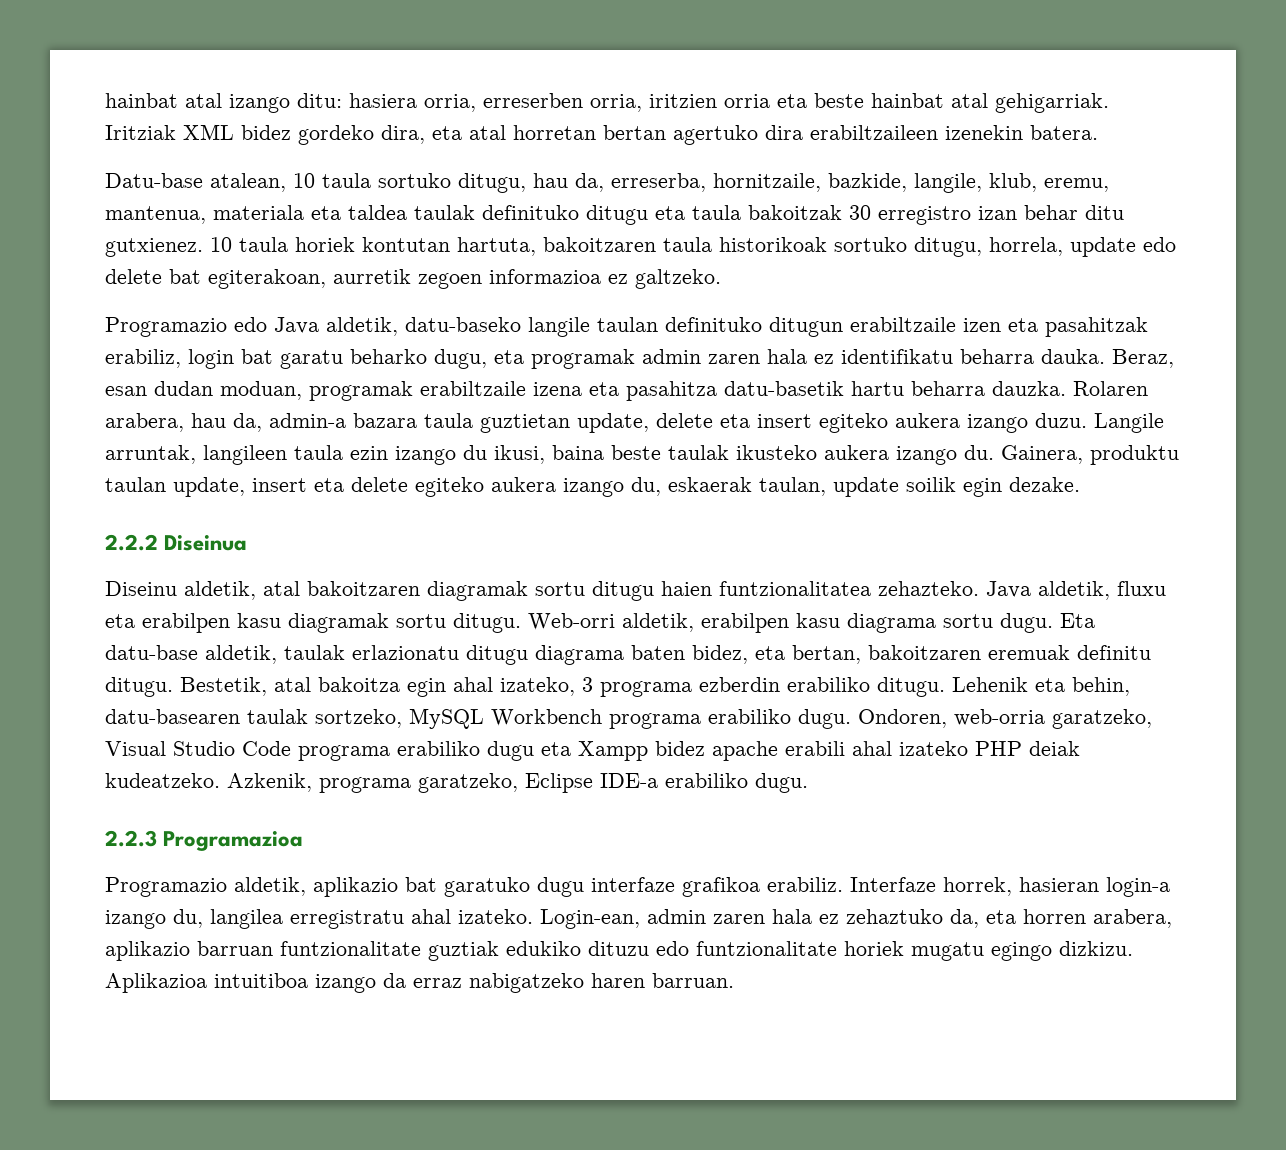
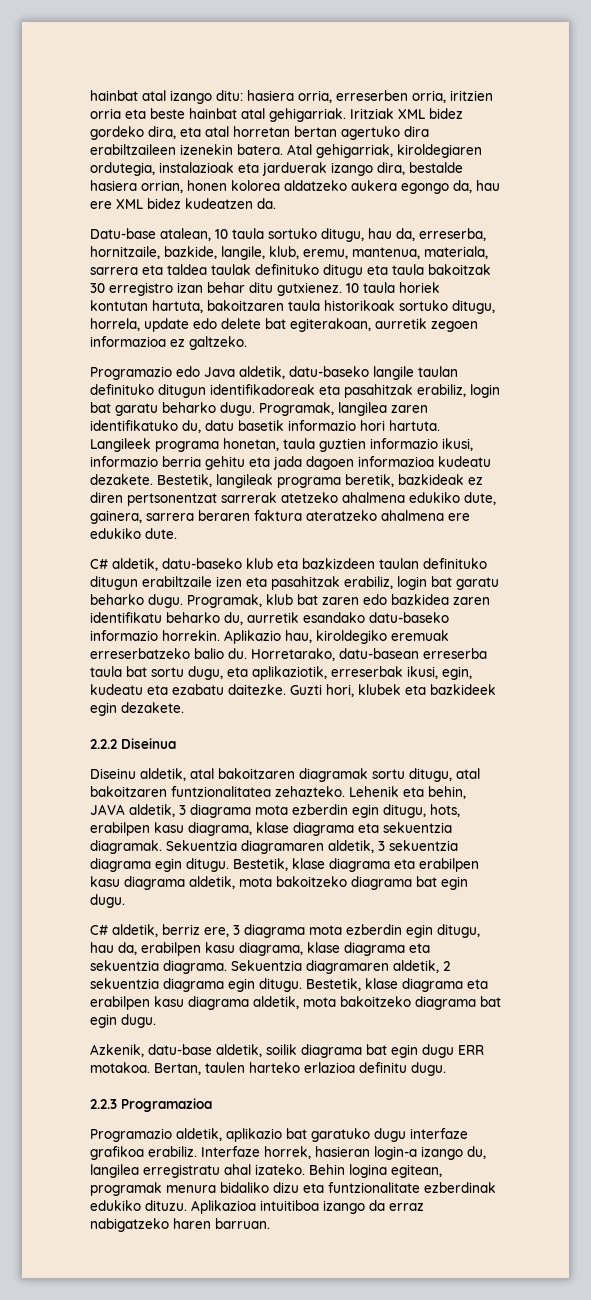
(1098, 132) none -> [287,144,482,158] [90,162,463,176] [90,180,500,194] [90,198,276,209] Atal gehigarriak, kiroldegiaren ordutegia, instalazioak eta jarduerak izango dira, bestalde hasiera orrian, honen kolorea aldatzeko aukera egongo da, hau ere XML bidez kudeatzen da.
[213,205,304,220] materiala -> [424,246,488,259] [90,267,138,275] materiala, sarrera
(843, 327) none -> [210,384,500,398] [90,402,428,416] [90,420,440,433] [90,438,473,452] [90,456,491,470] [90,474,483,488] [90,492,496,506] [90,510,470,524] [90,528,177,539] [90,558,487,571] [90,576,138,590] identifikadoreak eta pasahitzak erabiliz, login bat garatu beharko dugu. Programak, langilea zaren identifikatuko du, datu basetik informazio hori hartuta. Langileek programa honetan, taula guztien informazio ikusi, informazio berria gehitu eta jada dagoen informazioa kudeatu dezakete. Bestetik, langileak programa beretik, bazkideak ez diren pertsonentzat sarrerak atetzeko ahalmena edukiko dute, gainera, sarrera beraren faktura ateratzeko ahalmena ere edukiko dute. // C# aldetik, datu-baseko klub eta bazkizdeen taulan definituko ditugun
[434,349,1174,369] [105,381,1148,401] [105,413,1164,433] [105,445,1179,465] [105,477,1080,497] dugu, eta programak admin zaren hala ez identifikatu beharra dauka. Beraz, esan dudan moduan, programak erabiltzaile izena eta pasahitza datu-basetik hartu beharra dauzka. Rolaren arabera, hau da, admin-a bazara taula guztietan update, delete eta insert egiteko aukera izango duzu. Langile arruntak, langileen taula ezin izango du ikusi, baina beste taulak ikusteko aukera izango du. Gainera, produktu taulan update, insert eta delete egiteko aukera izango du, eskaerak taulan, update soilik egin dezake. -> [148,594,490,608] [90,612,449,625] [90,630,449,644] [90,648,487,661] [90,666,472,680] [90,684,496,697] [90,702,184,716] dugu. Programak, klub bat zaren edo bazkidea zaren identifikatu beharko du, aurretik esandako datu-baseko informazio horrekin. Aplikazio hau, kiroldegiko eremuak erreserbatzeko balio du. Horretarako, datu-basean erreserba taula bat sortu dugu, eta aplikaziotik, erreserbak ikusi, egin, kudeatu eta ezabatu daitezke. Guzti hori, klubek eta bazkideek egin dezakete.
[592,581,1166,601] [105,613,1095,633] ditugu haien funtzionalitatea zehazteko. Java aldetik, fluxu eta erabilpen kasu diagramak sortu ditugu. Web-orri aldetik, erabilpen kasu diagrama sortu dugu. Eta -> [409,768,480,782] [90,786,466,799] [90,804,460,818] [90,822,452,836] [90,840,458,854] [90,858,479,872] [90,876,468,890] [90,894,125,908] [90,924,480,938] [90,942,430,956] [90,960,450,974] [90,978,488,992] [90,996,501,1010] [90,1014,156,1028] [90,1044,144,1057] ditugu, atal bakoitzaren funtzionalitatea zehazteko. Lehenik eta behin, JAVA aldetik, 3 diagrama mota ezberdin egin ditugu, hots, erabilpen kasu diagrama, klase diagrama eta sekuentzia diagramak. Sekuentzia diagramaren aldetik, 3 sekuentzia diagrama egin ditugu. Bestetik, klase diagrama eta erabilpen kasu diagrama aldetik, mota bakoitzeko diagrama bat egin dugu. // C# aldetik, berriz ere, 3 diagrama mota ezberdin egin ditugu, hau da, erabilpen kasu diagrama, klase diagrama eta sekuentzia diagrama. Sekuentzia diagramaren aldetik, 2 sekuentzia diagrama egin ditugu. Bestetik, klase diagrama eta erabilpen kasu diagrama aldetik, mota bakoitzeko diagrama bat egin dugu. // Azkenik,
[284,645,1151,665] [105,677,1130,697] [105,708,1152,729] [105,741,1080,761] [105,773,748,793] taulak erlazionatu ditugu diagrama baten bidez, eta bertan, bakoitzaren eremuak definitu ditugu. Bestetik, atal bakoitza egin ahal izateko, 3 programa ezberdin erabiliko ditugu. Lehenik eta behin, datu-basearen taulak sortzeko, MySQL Workbench programa erabiliko dugu. Ondoren, web-orria garatzeko, Visual Studio Code programa erabiliko dugu eta Xampp bidez apache erabili ahal izateko PHP deiak kudeatzeko. Azkenik, programa garatzeko, Eclipse IDE-a erabiliko -> [266,1044,484,1058] [90,1062,407,1075] soilik diagrama bat egin dugu ERR motakoa. Bertan, taulen harteko erlazioa definitu
[540,909,1172,929] [105,941,1133,961] Login-ean, admin zaren hala ez zehaztuko da, eta horren arabera, aplikazio barruan funtzionalitate guztiak edukiko dituzu edo funtzionalitate horiek mugatu egingo dizkizu. -> [309,1164,442,1178] [90,1182,496,1196] [90,1200,187,1211] Behin logina egitean, programak menura bidaliko dizu eta funtzionalitate ezberdinak edukiko dituzu.

